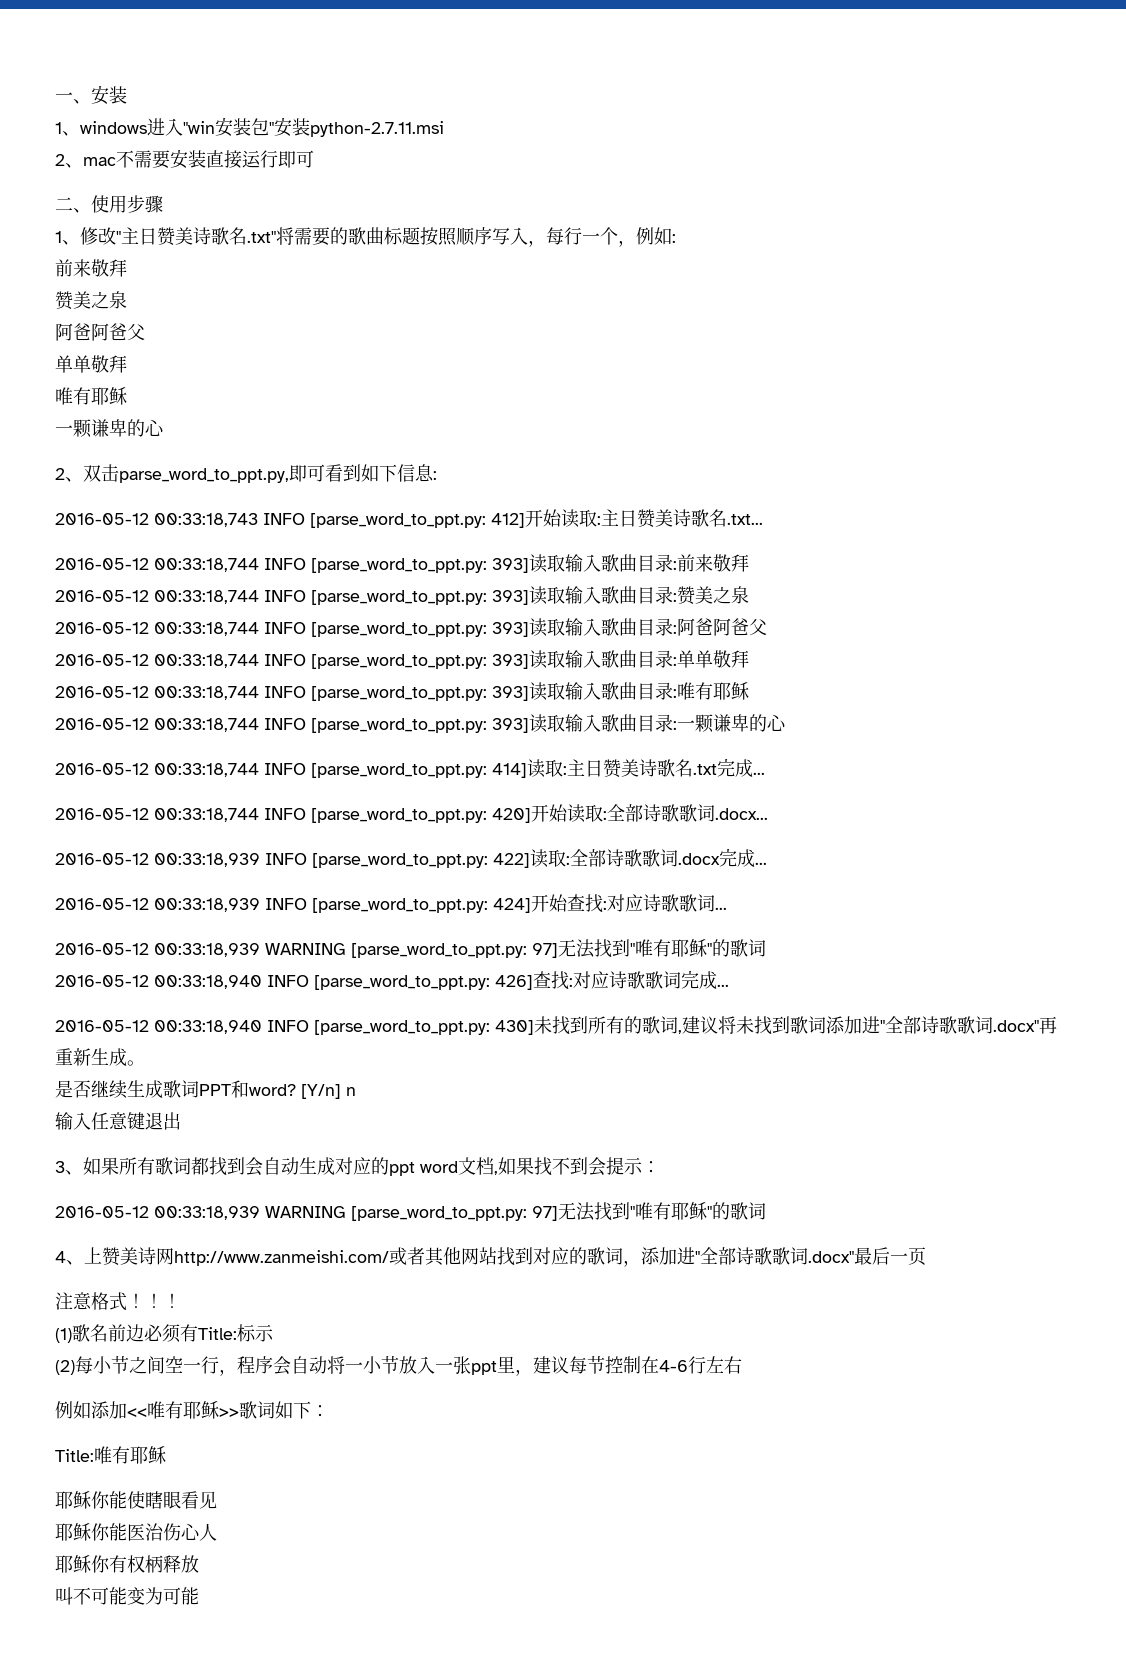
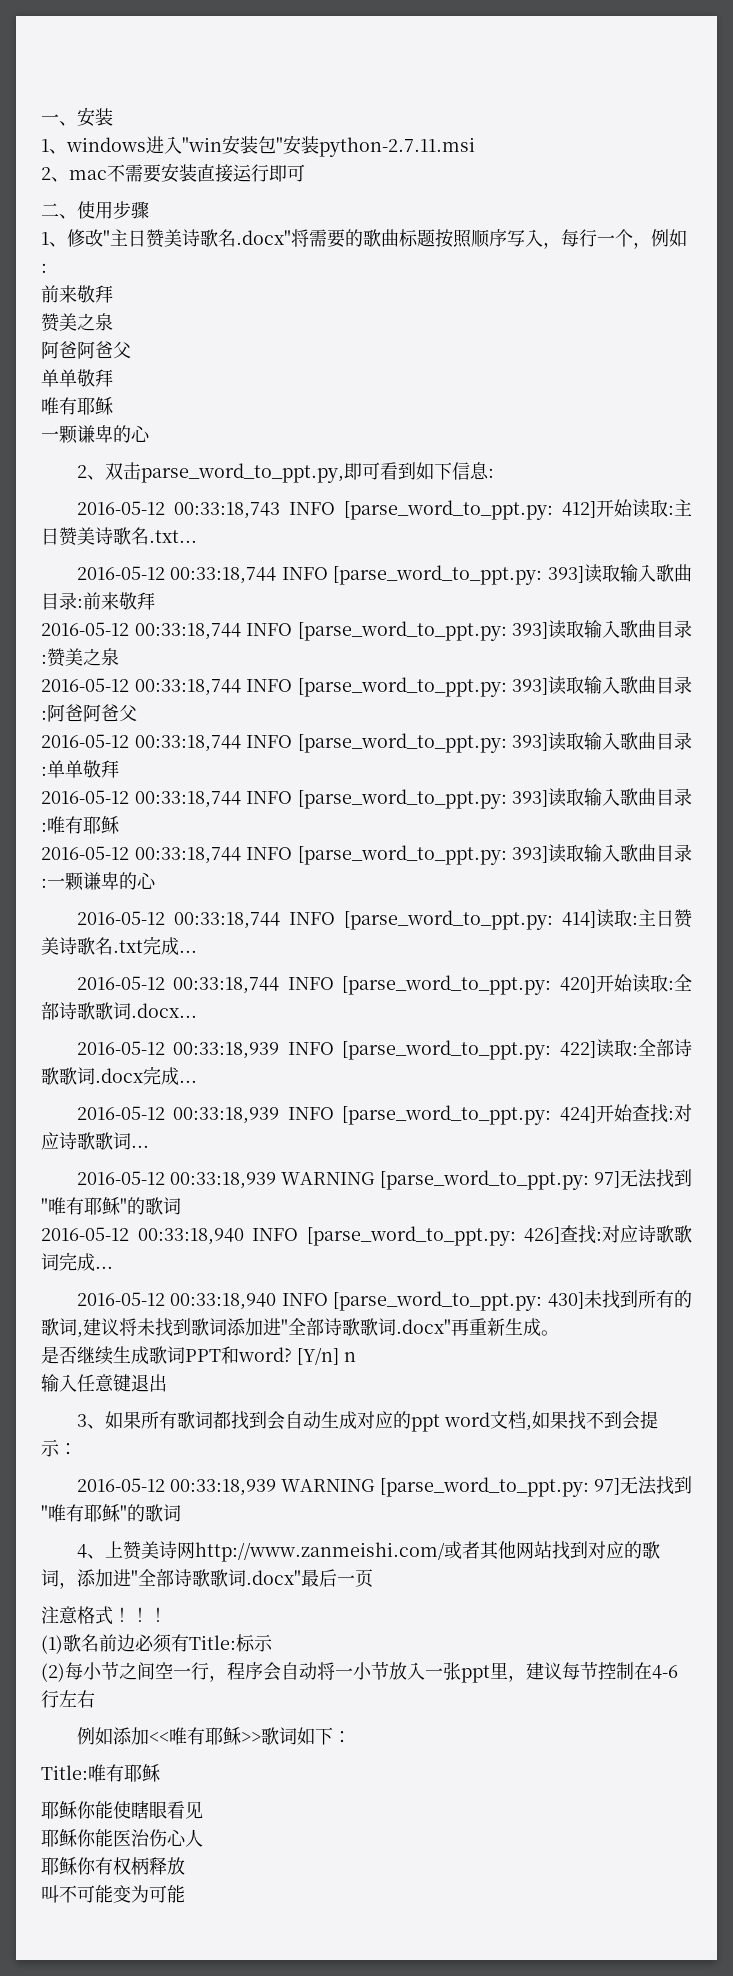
[247,231,276,243] .txt" -> [236,230,291,245] .docx"

